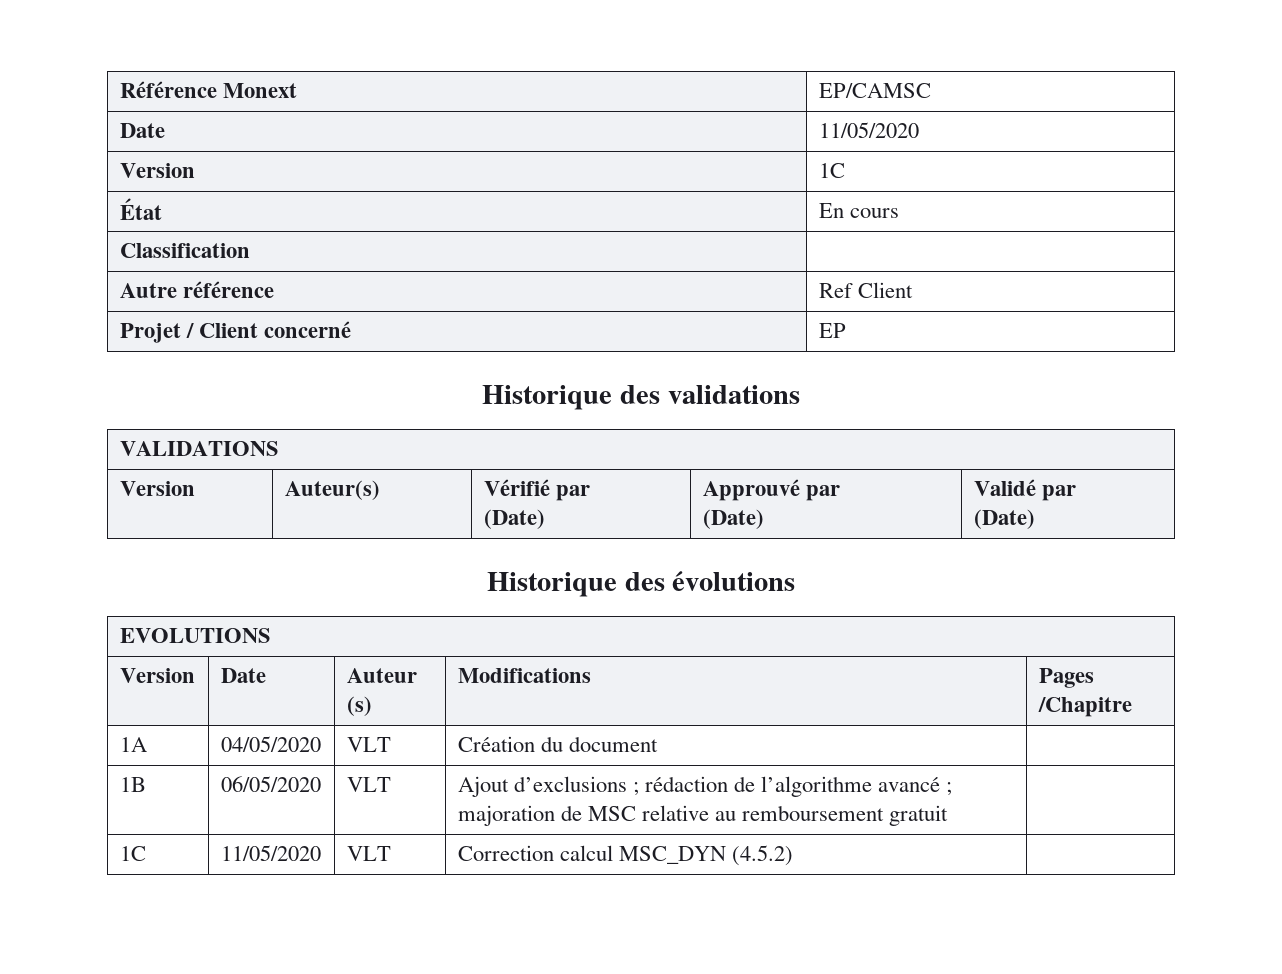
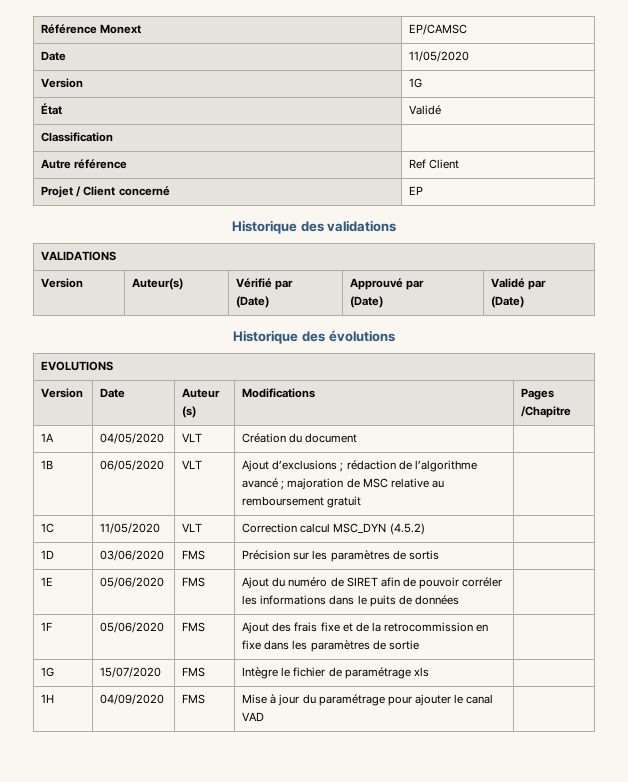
[818,163,845,178] 1C -> [409,78,423,88] 1G
[818,203,899,218] En cours -> [409,105,442,115] Validé
(793, 855) none -> [41,550,55,559] [100,550,165,561] [182,550,206,560] [242,550,439,562] [41,577,54,586] [100,577,165,588] [182,577,206,587] [242,577,503,589] [242,595,459,607] [41,622,53,631] [100,622,165,633] [182,622,206,632] [242,622,489,634] [242,640,419,652] [41,667,55,677] [100,667,162,678] [182,667,206,677] [242,667,429,679] [41,694,55,703] [100,694,165,705] [182,694,206,704] [242,694,494,706] [242,712,265,721] // 1D | 03/06/2020 | FMS | Précision sur les paramètres de sortis | // 1E | 05/06/2020 | FMS | Ajout du numéro de SIRET afin de pouvoir corréler les informations dans le puits de données | // 1F | 05/06/2020 | FMS | Ajout des frais fixe et de la retrocommission en fixe dans les paramètres de sortie | // 1G | 15/07/2020 | FMS | Intègre le fichier de paramétrage xls | // 1H | 04/09/2020 | FMS | Mise à jour du paramétrage pour ajouter le canal VAD |

